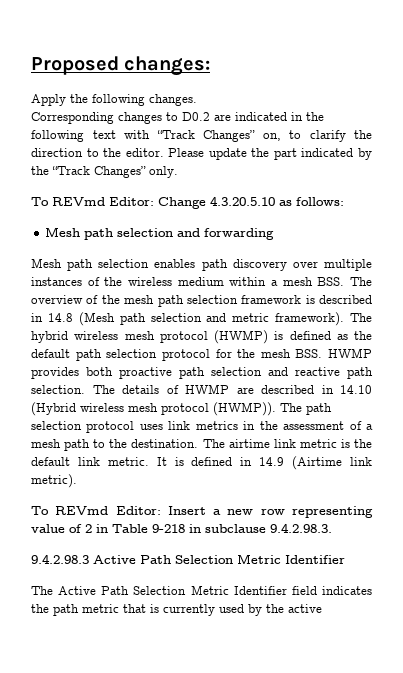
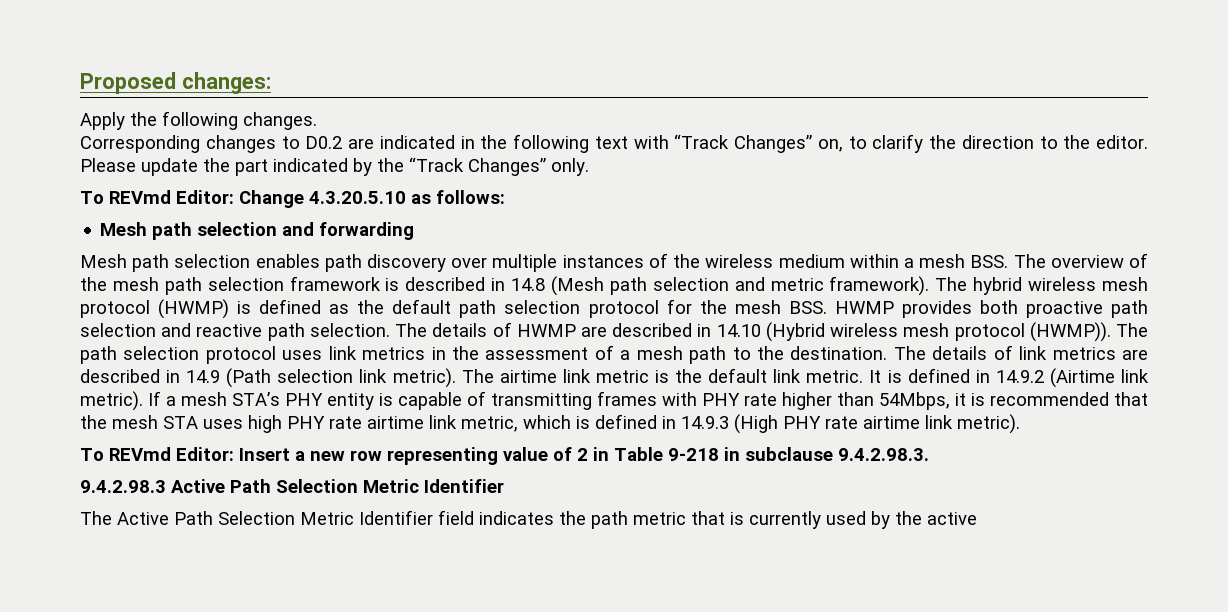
(225, 443) none -> [932,345,1149,360] [80,368,494,388] details of link metrics are described in 14.9 (Path selection link metric). The
[259,457,285,466] 14.9 -> [995,370,1044,383] 14.9.2
(77, 481) none -> [148,391,1148,410] [80,414,1020,434] If a mesh STA’s PHY entity is capable of transmitting frames with PHY rate higher than 54Mbps, it is recommended that the mesh STA uses high PHY rate airtime link metric, which is defined in 14.9.3 (High PHY rate airtime link metric).

